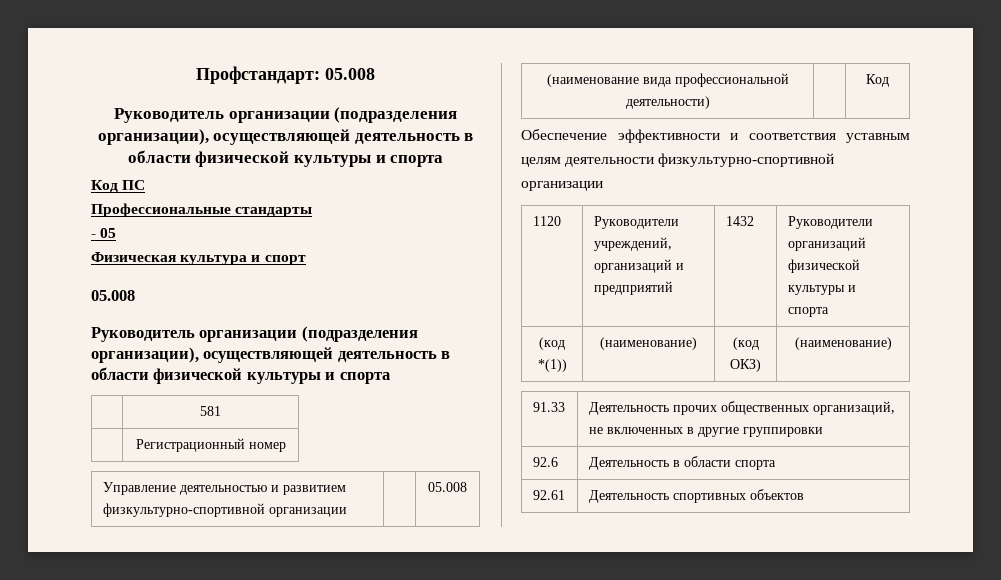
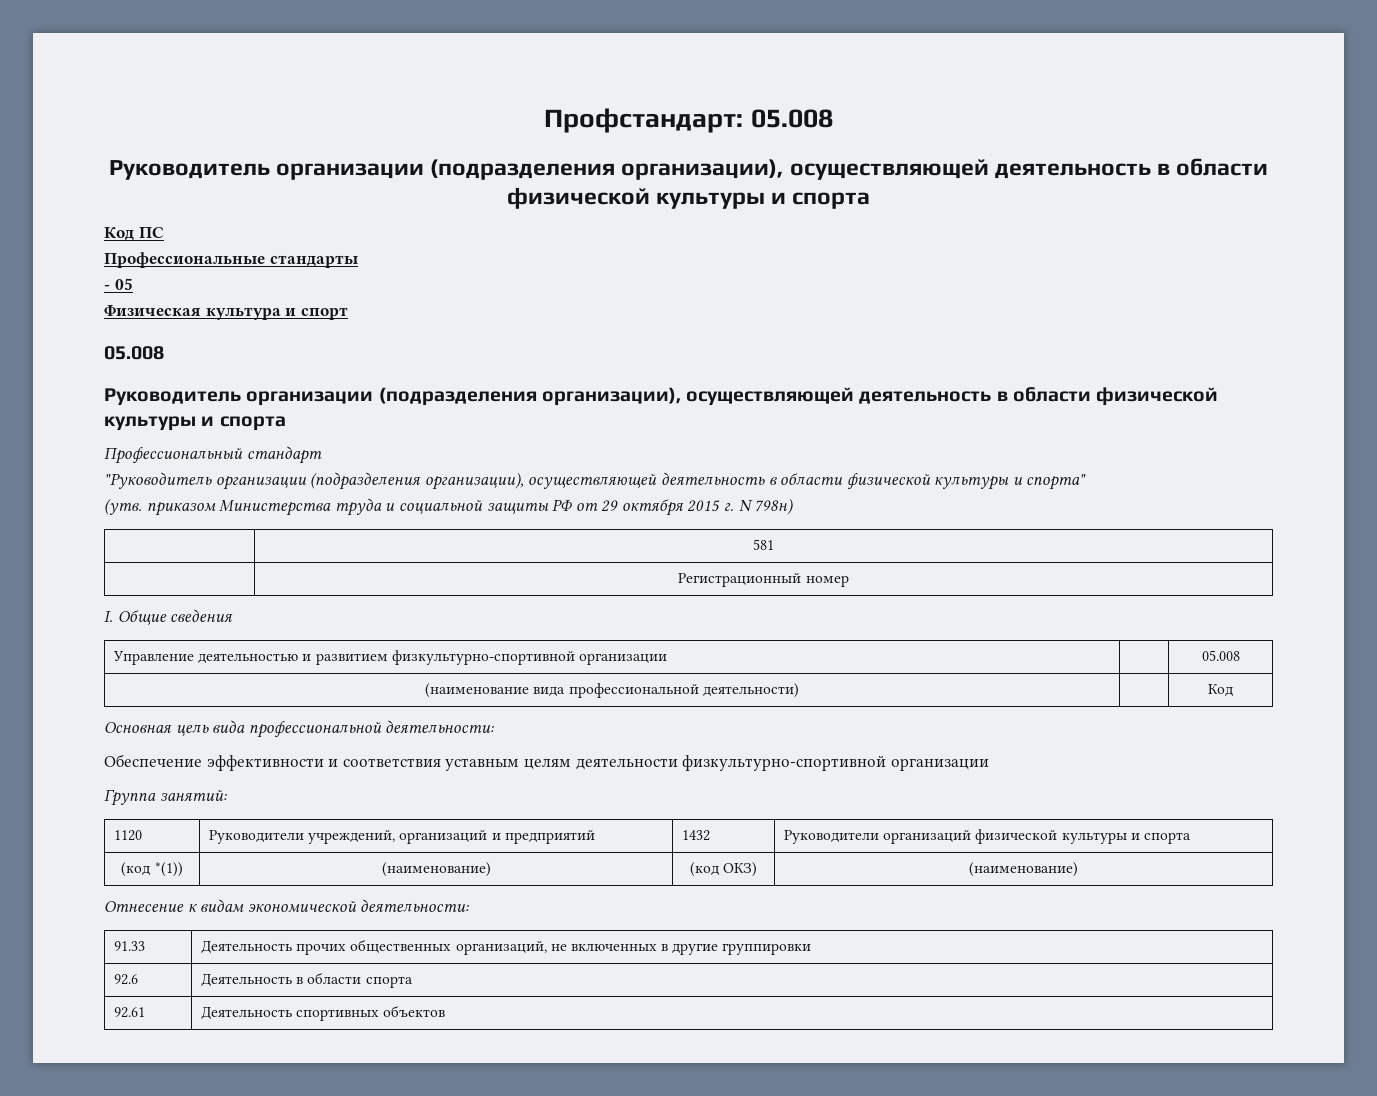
(390, 378) none -> [104,446,322,464] [104,472,1087,490] [104,498,794,516] // Профессиональный стандарт // "Руководитель организации (подразделения организации), осуществляющей деятельность в области физической культуры и спорта" // (утв. приказом Министерства труда и социальной защиты РФ от 29 октября 2015 г. N 798н)
(286, 447) none -> [104,609,234,625] // I. Общие сведения
(889, 80) none -> [104,720,495,738] // Основная цель вида профессиональной деятельности:
(603, 186) none -> [104,789,227,806] // Группа занятий:
(892, 343) none -> [104,899,470,912] // Отнесение к видам экономической деятельности:

